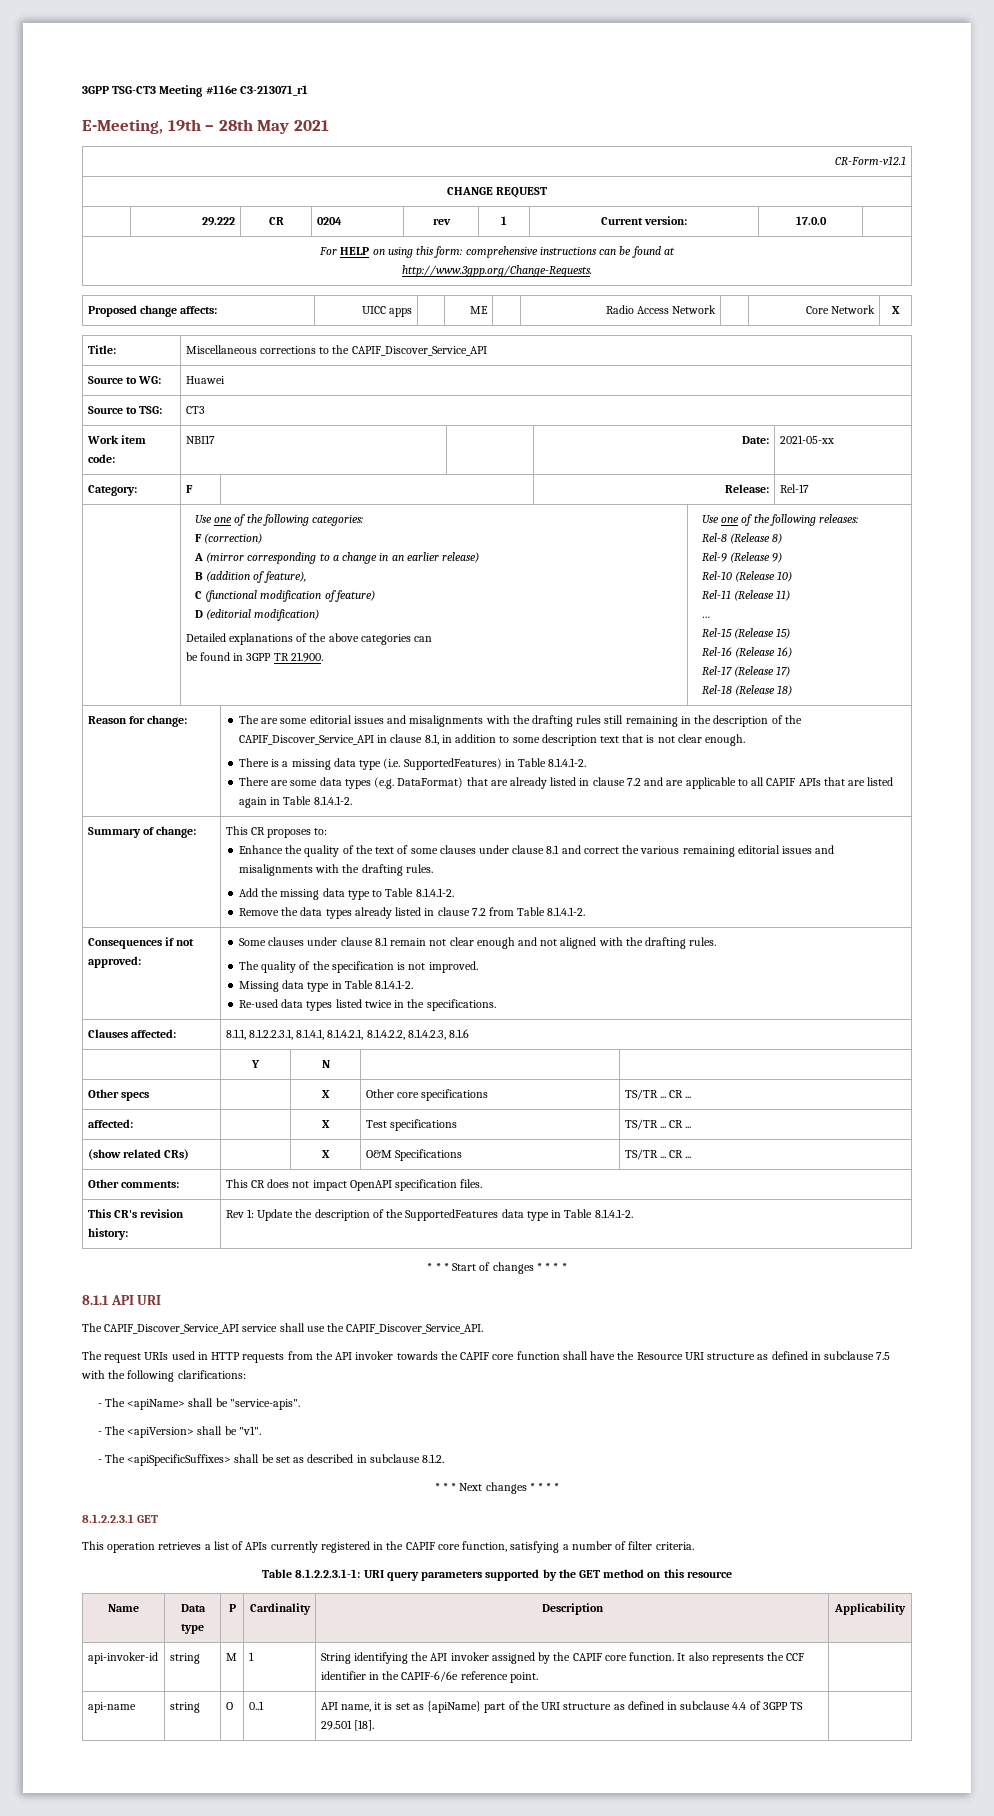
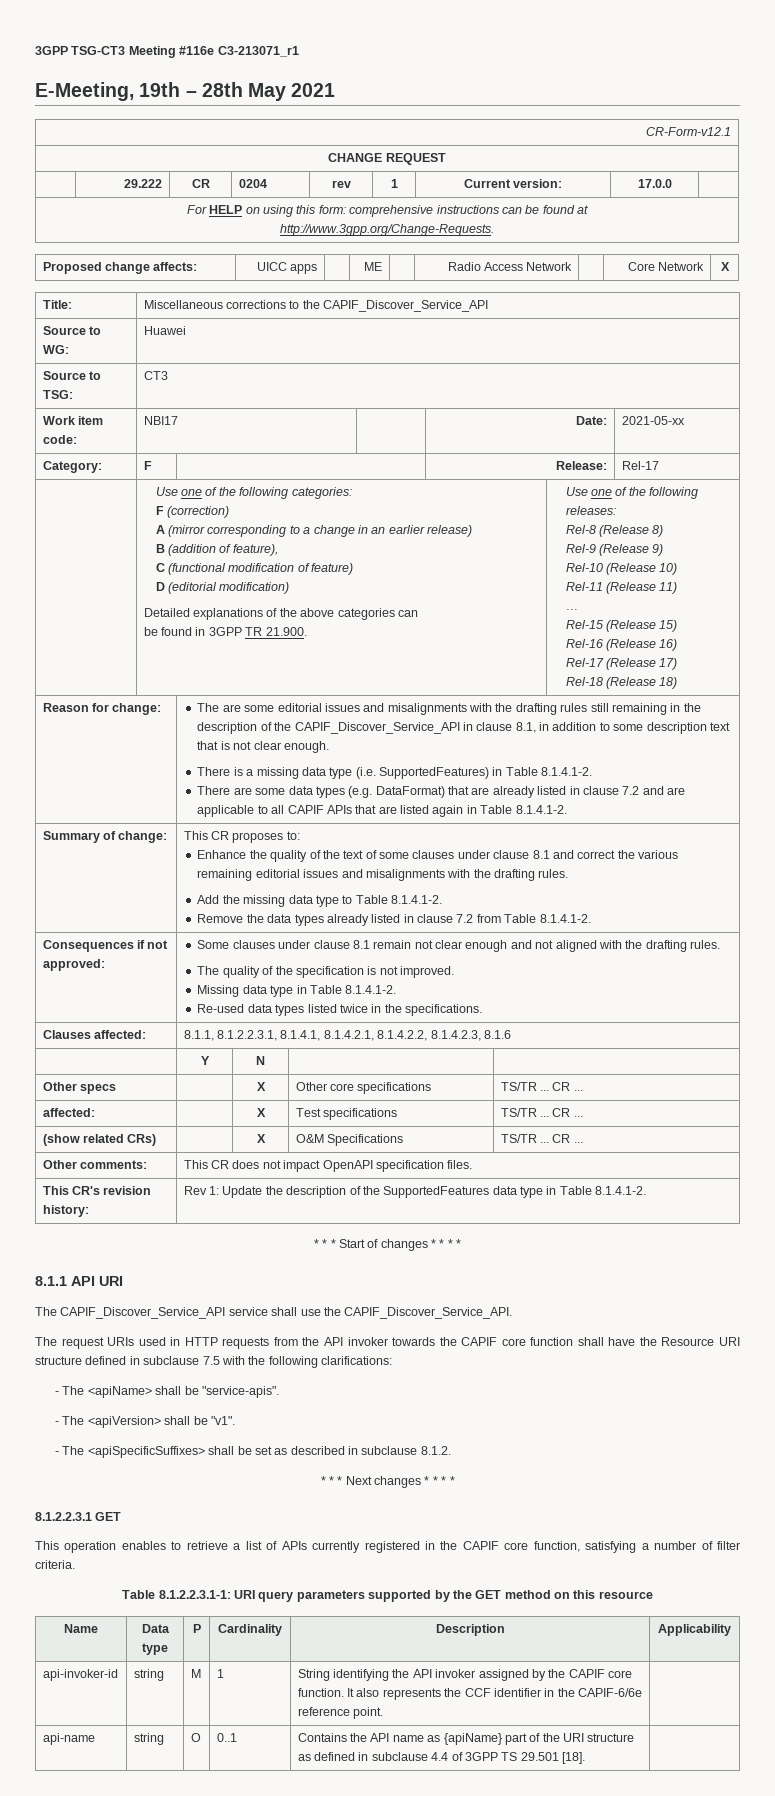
[757,1354,769,1360] as -> (82, 1360) none
[158,1542,202,1550] retrieves -> [121,1541,228,1550] enables to retrieve
[320,1702,410,1712] API name, it is set -> [297,1733,424,1742] Contains the API name

